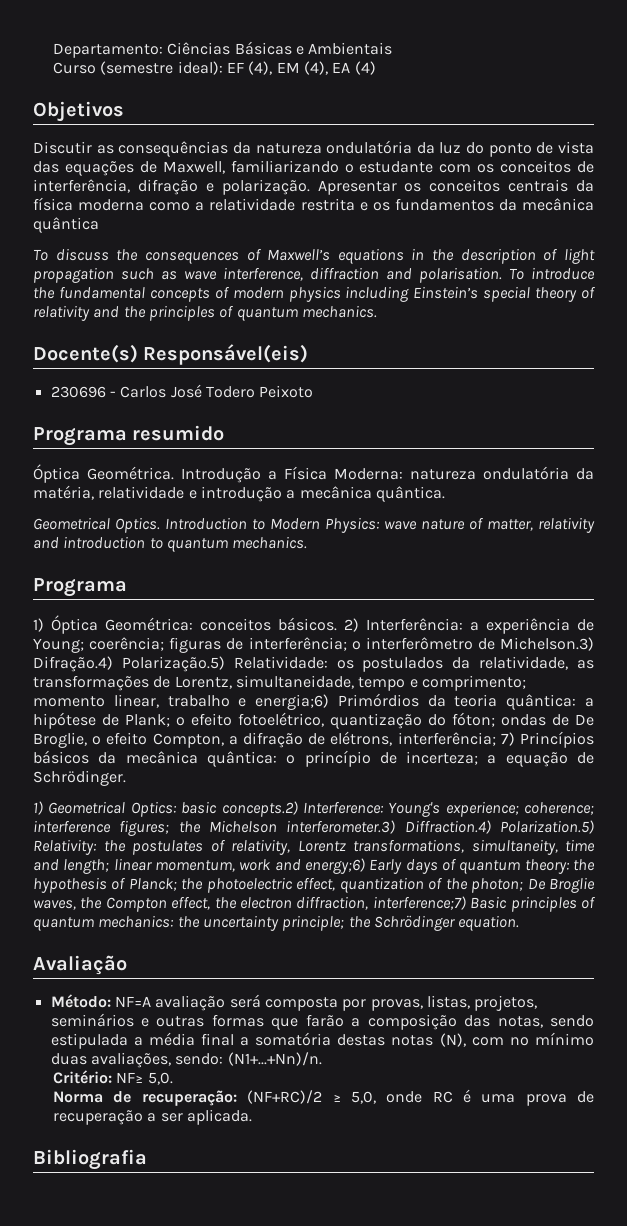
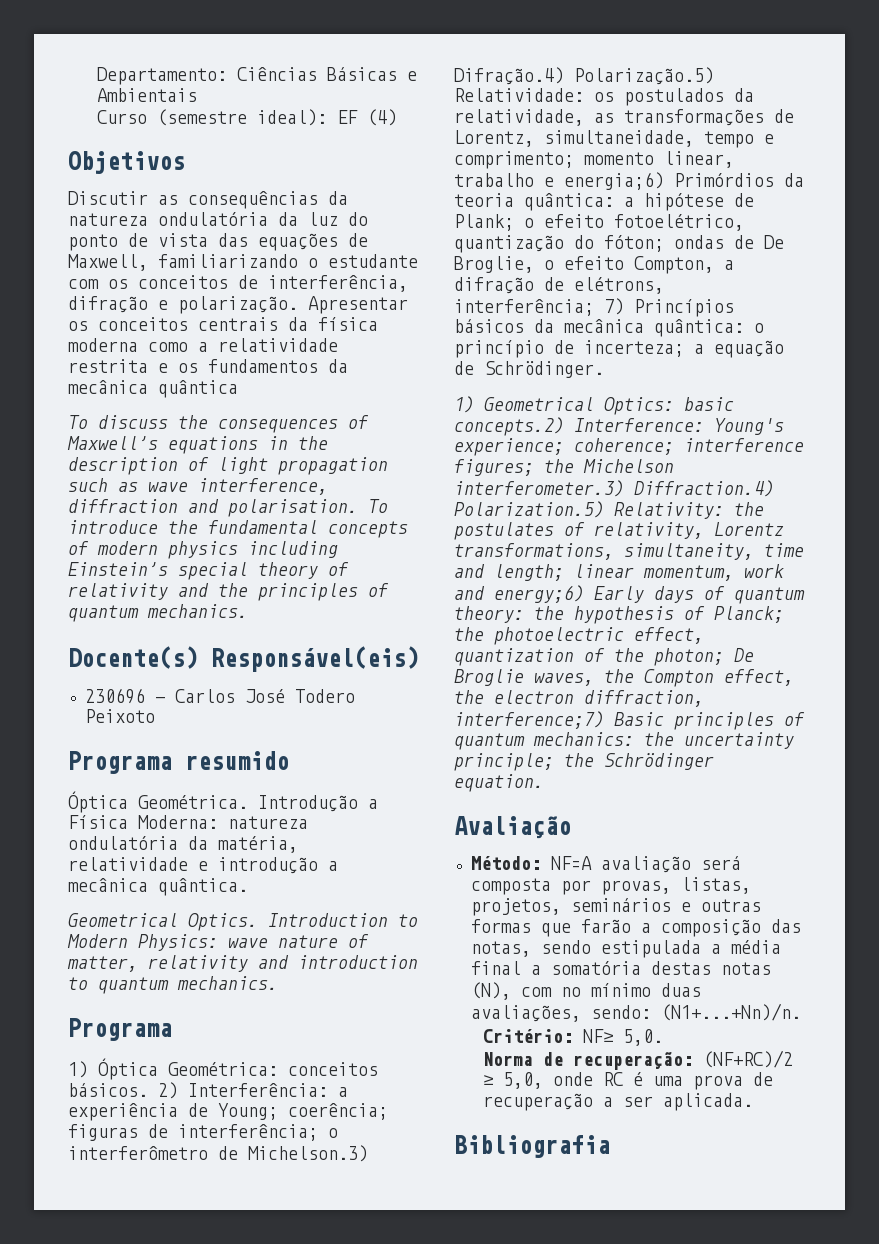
[248,61,351,75] (4), EM (4), EA -> (358, 117) none

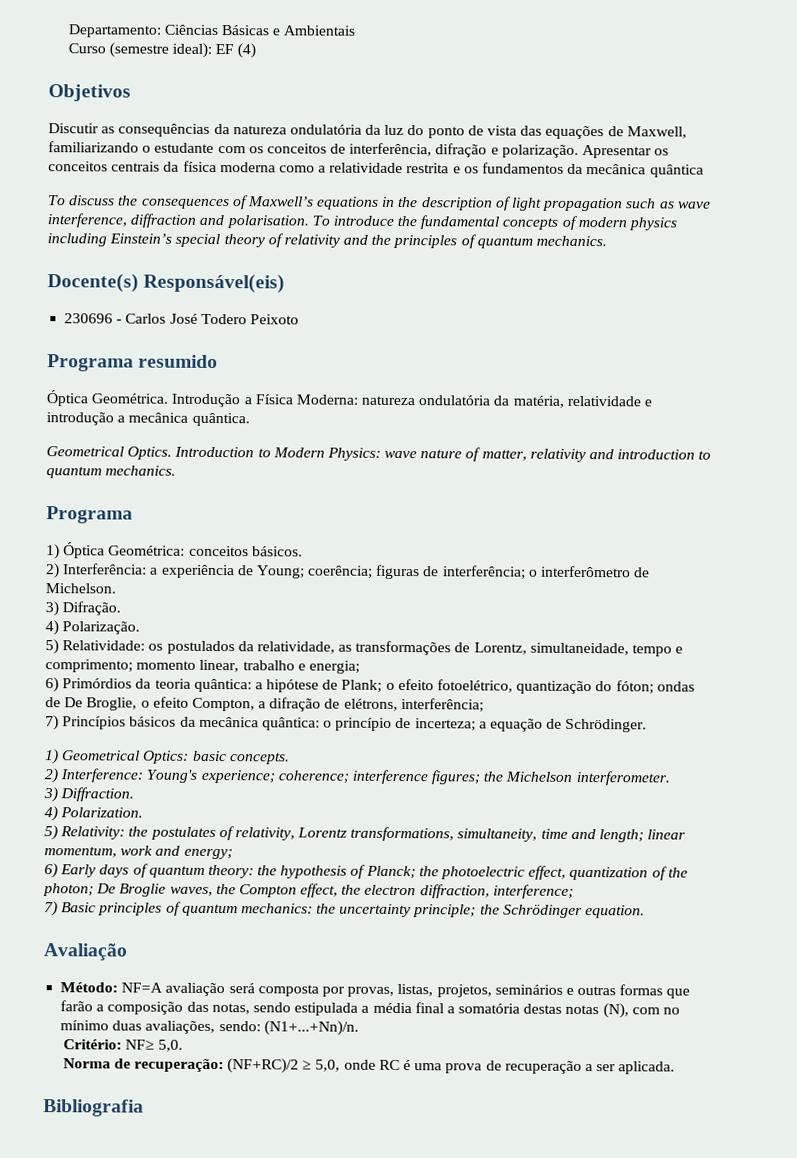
(148, 1090) none -> (303, 551) //
[248,1145,368,1162] [454,67,714,85] Michelson.3) Difração.4) Polarização.5) -> [45,583,116,594] [45,601,122,617] [45,620,141,636] [45,639,59,655] Michelson. // 3) Difração. // 4) Polarização. // 5)
[564,172,664,190] energia;6) -> [308,660,360,674] [45,677,59,693] energia; // 6)
(594, 307) none -> (484, 705) //
[454,417,564,436] concepts.2) -> [228,752,290,765] [44,768,58,784] concepts. // 2)
[454,480,774,497] [454,501,604,518] interferometer.3) Diffraction.4) Polarization.5) -> [575,770,670,786] [43,787,135,803] [44,806,144,822] [44,825,58,841] interferometer. // 3) Diffraction. // 4) Polarization. // 5)
[494,585,584,603] energy;6) -> [183,848,233,860] [44,863,58,879] energy; // 6)
[454,711,604,729] interference;7) -> [492,884,574,899] [44,901,58,917] interference; // 7)

